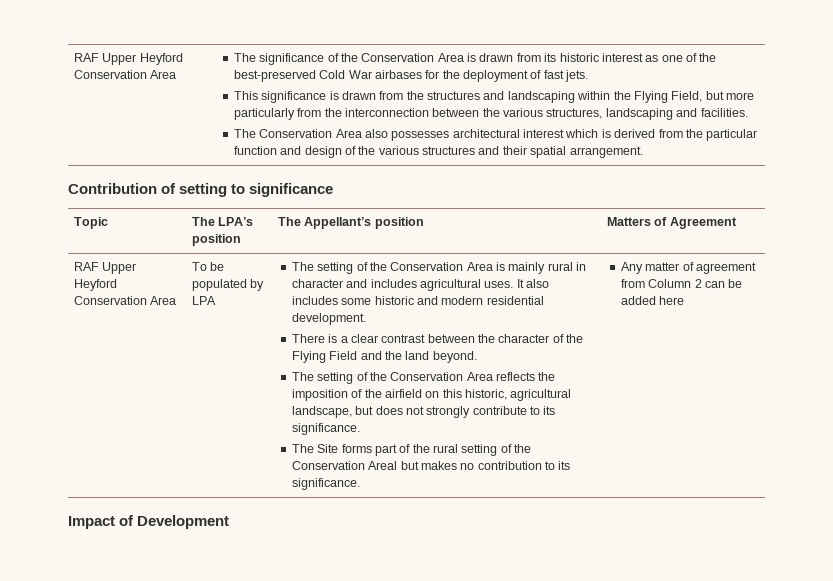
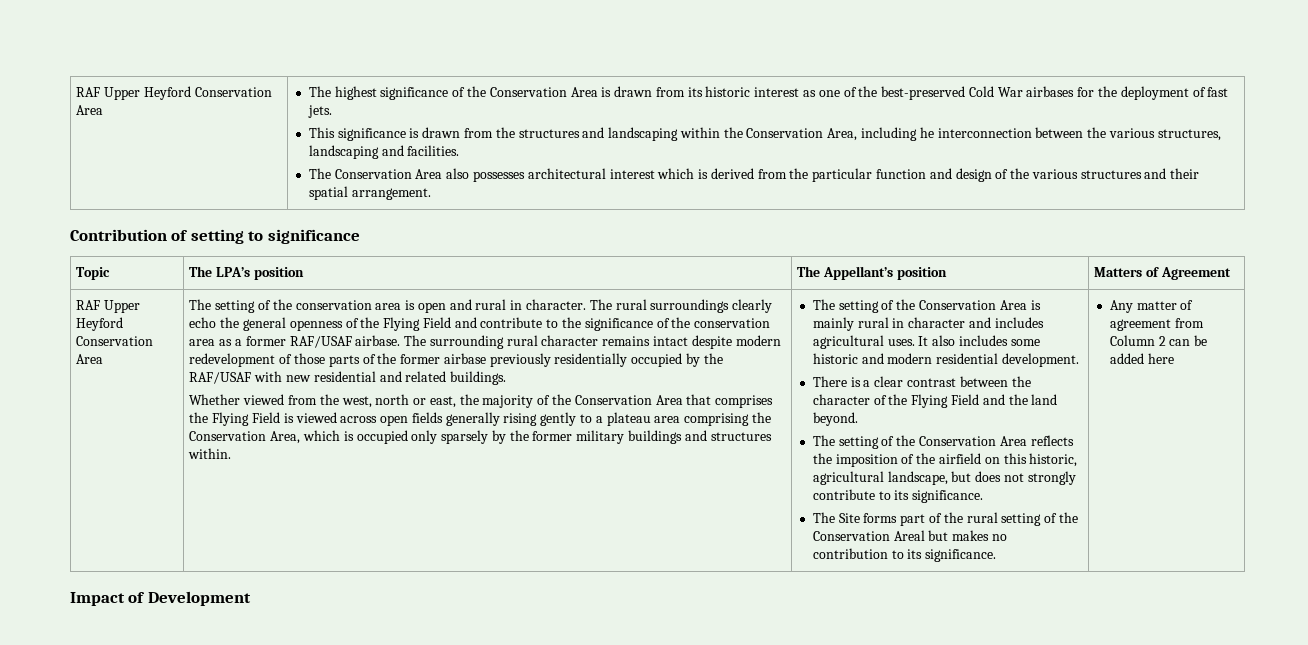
[74,53,183,65] [74,70,177,79] [233,53,256,62] RAF Upper Heyford Conservation Area | The -> [76,86,272,100] [76,105,104,115] [308,86,377,100] RAF Upper Heyford Conservation Area | The highest
[633,91,755,103] [233,108,342,120] Flying Field, but more particularly from the -> [746,127,934,141] Conservation Area, including he
[192,262,225,271] [192,279,265,291] [192,296,217,305] To be populated by LPA -> [189,299,773,313] [189,317,771,331] [189,335,781,349] [189,353,723,367] [189,371,507,385] [189,394,774,408] [189,412,771,426] [189,430,772,444] [188,448,232,459] The setting of the conservation area is open and rural in character. The rural surroundings clearly echo the general openness of the Flying Field and contribute to the significance of the conservation area as a former RAF/USAF airbase. The surrounding rural character remains intact despite modern redevelopment of those parts of the former airbase previously residentially occupied by the RAF/USAF with new residential and related buildings. // Whether viewed from the west, north or east, the majority of the Conservation Area that comprises the Flying Field is viewed across open fields generally rising gently to a plateau area comprising the Conservation Area, which is occupied only sparsely by the former military buildings and structures within.

